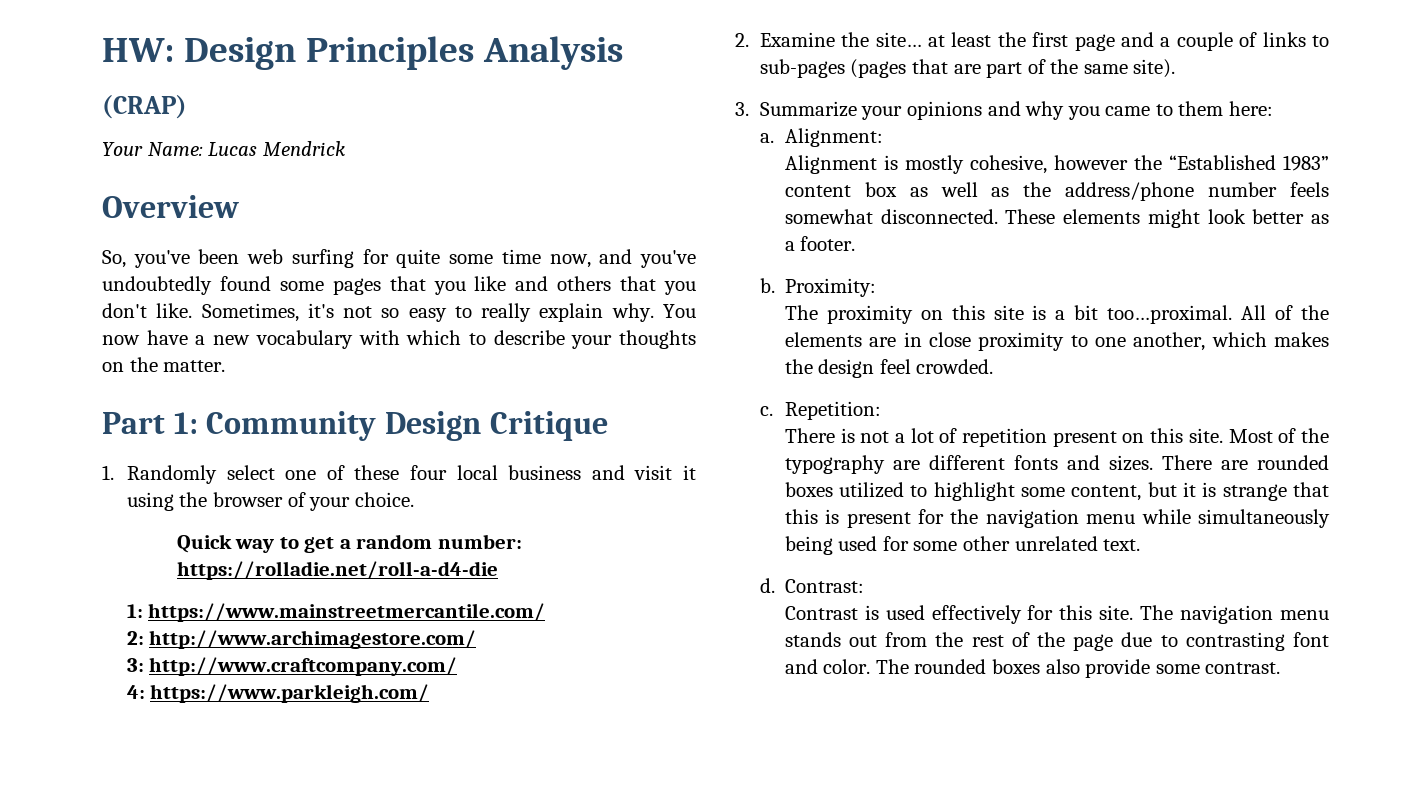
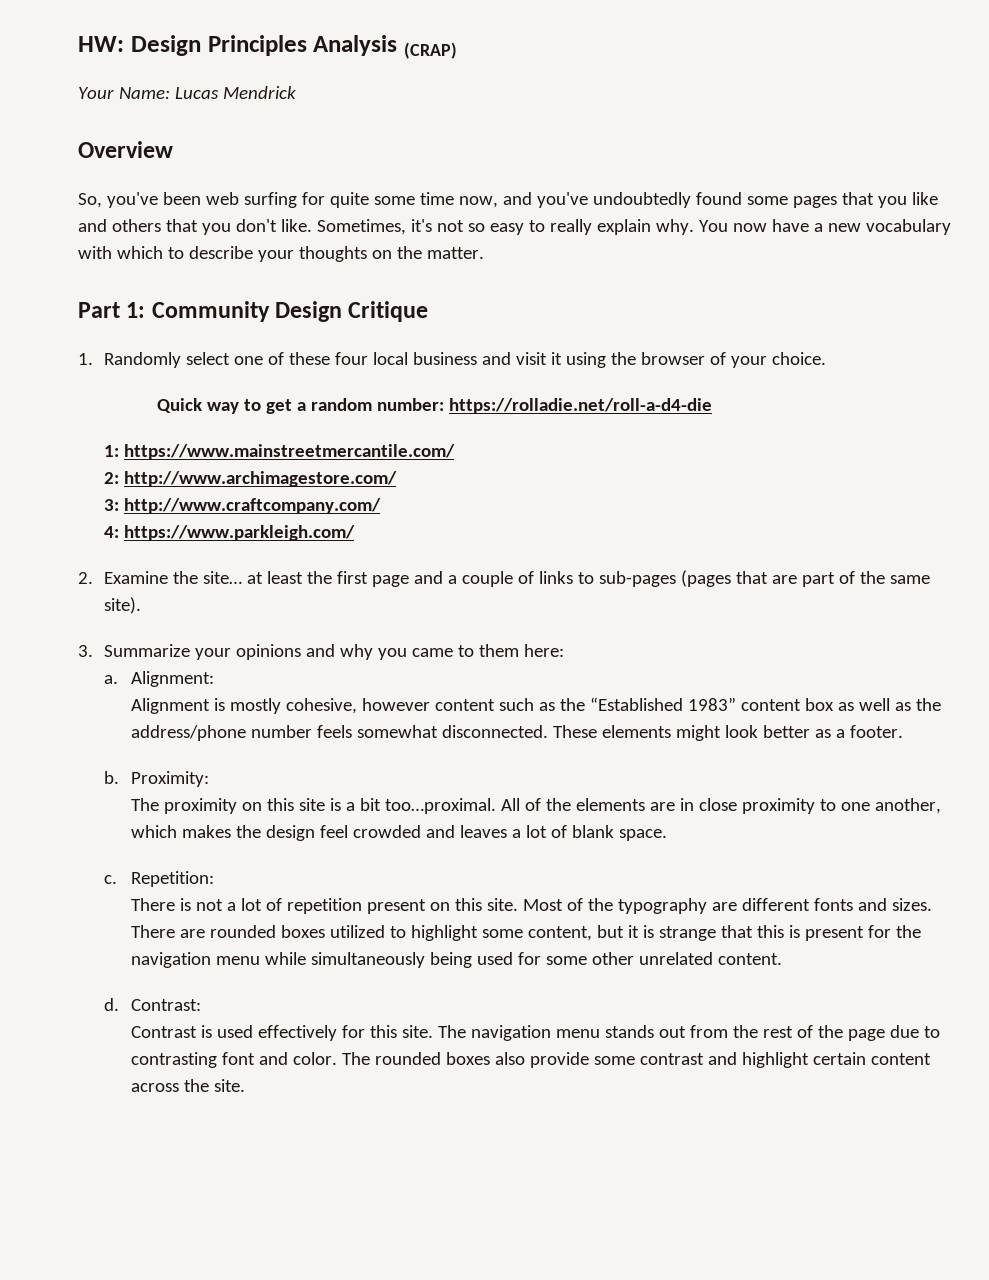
(1128, 162) none -> [434,698,555,711] content such as
[916,359,994,374] crowded. -> [352,825,667,841] crowded and leaves a lot of blank space.
[1103,539,1141,551] text. -> [717,953,782,965] content.
[1205,662,1281,674] contrast. -> [639,1052,931,1068] [130,1079,245,1092] contrast and highlight certain content across the site.

